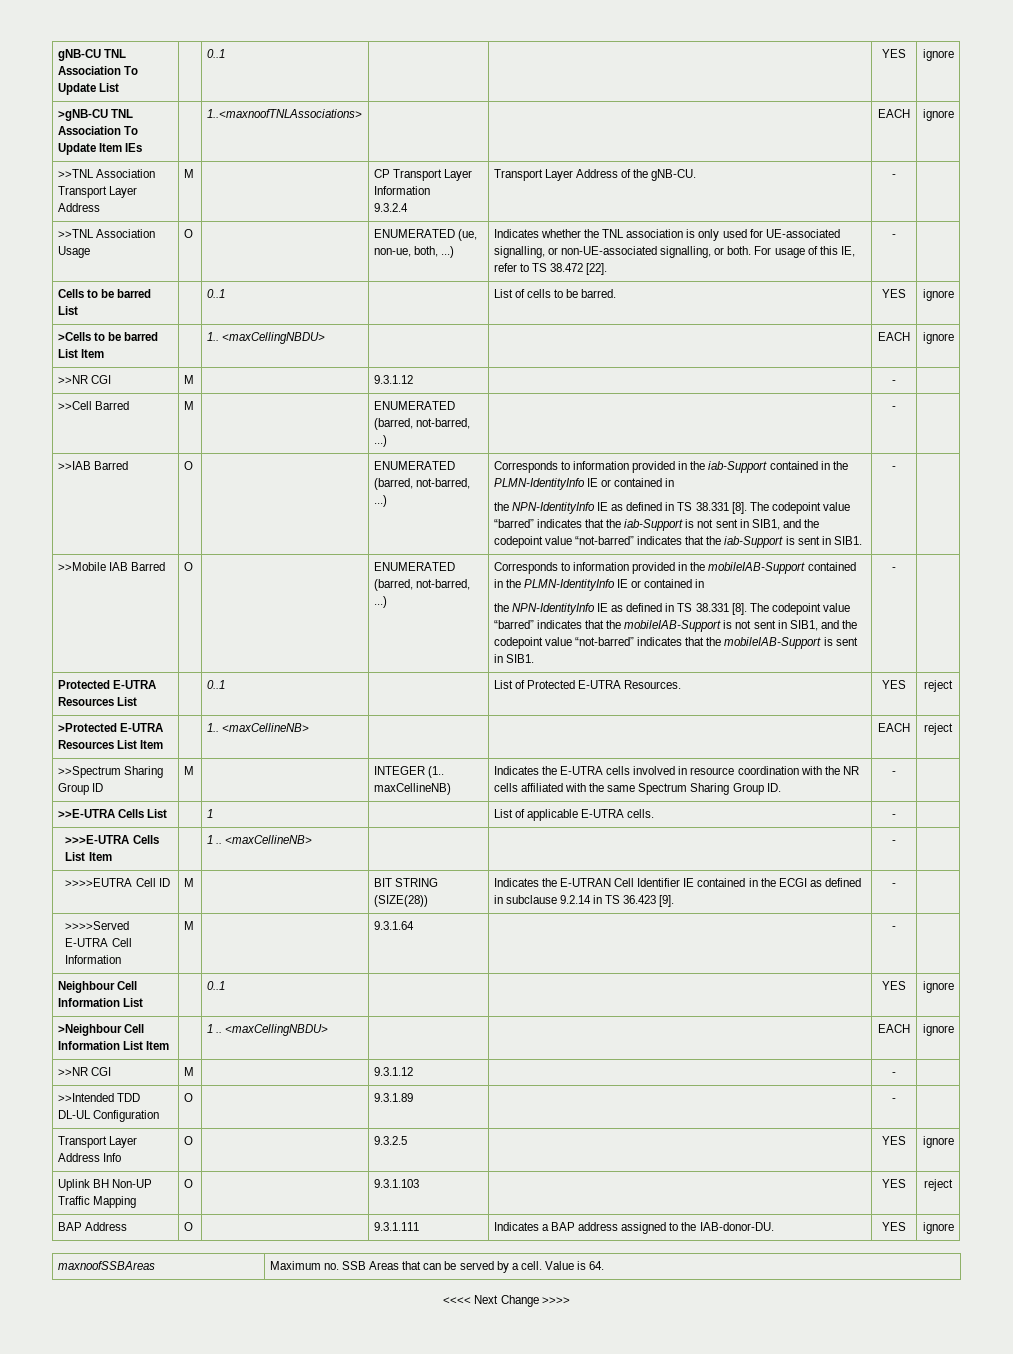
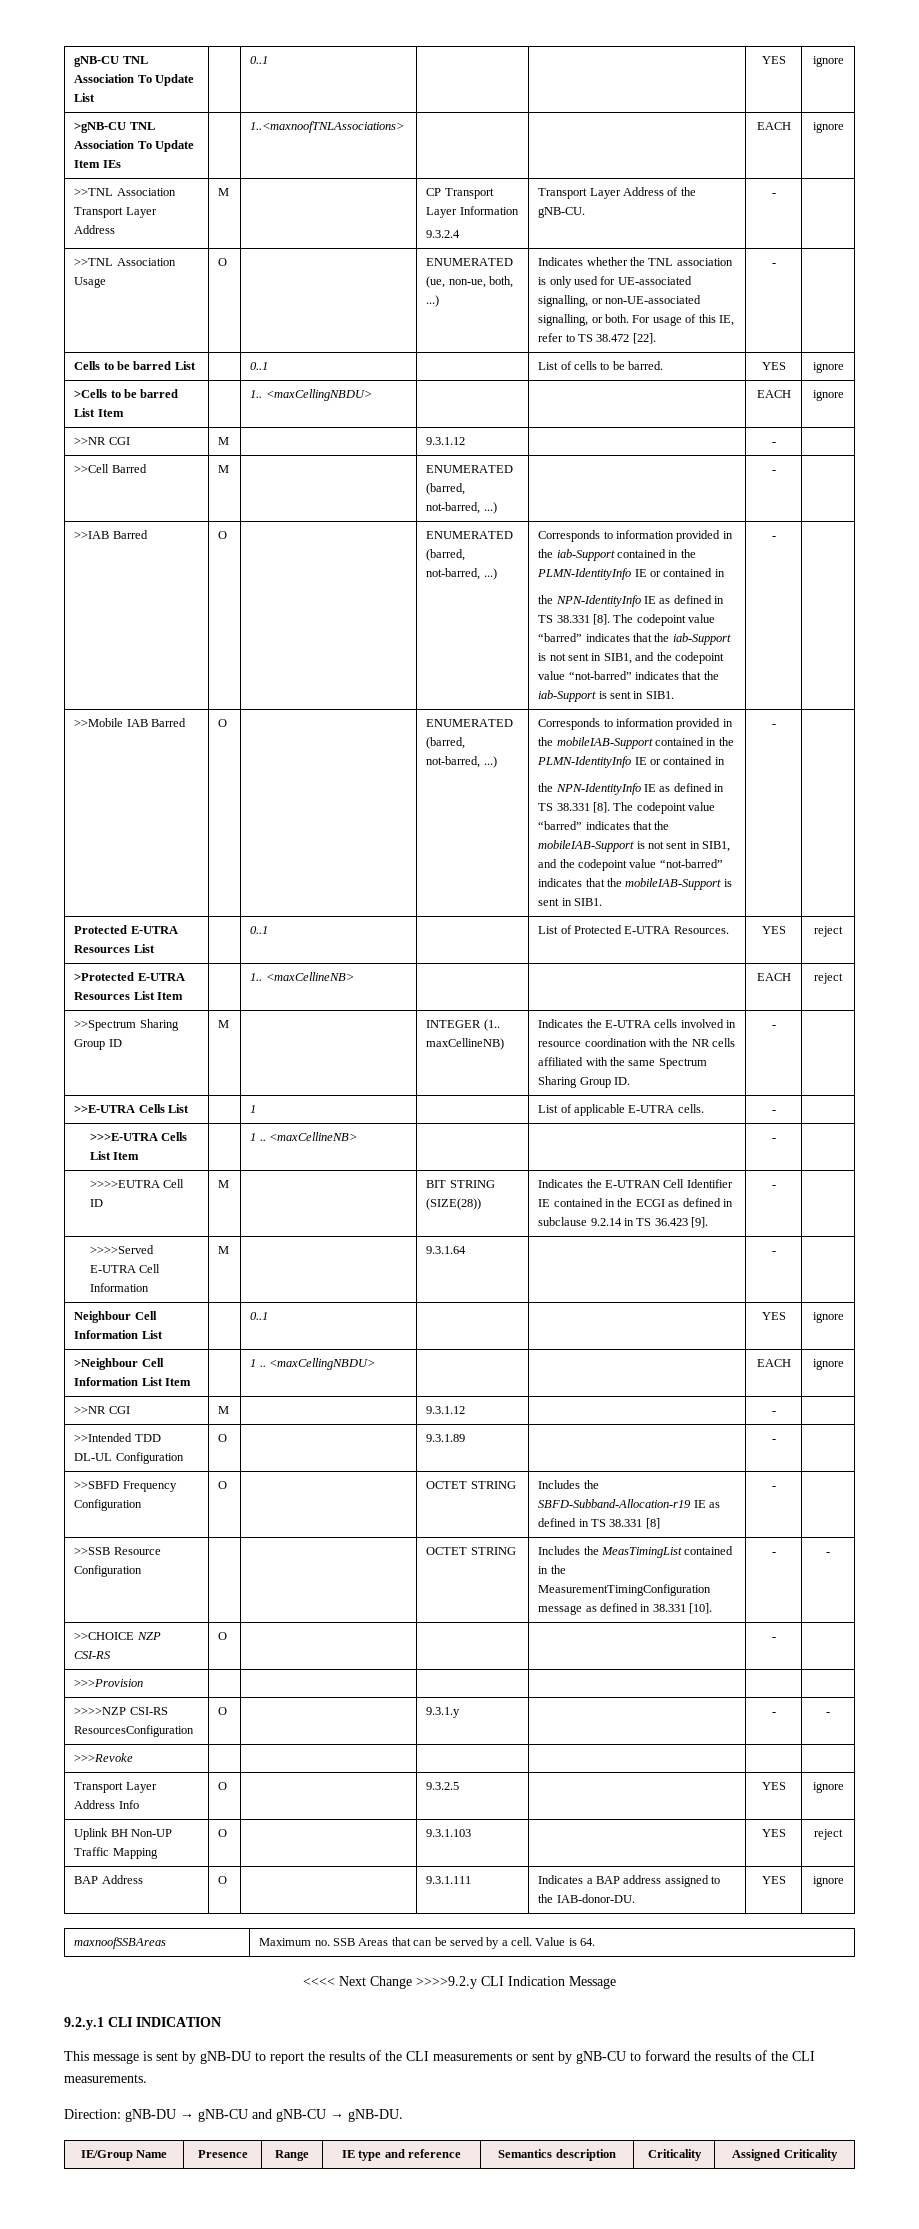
(896, 1100) none -> [74,1481,177,1492] [74,1499,143,1511] [218,1481,228,1489] [426,1481,516,1489] [538,1480,599,1489] [538,1499,721,1508] [538,1518,660,1529] [771,1486,776,1489] [74,1547,161,1555] [74,1565,143,1577] [426,1547,516,1555] [538,1546,734,1558] [538,1565,566,1574] [538,1584,712,1596] [538,1603,713,1615] [771,1552,776,1555] [826,1552,830,1555] [74,1632,161,1640] [74,1651,112,1659] [218,1632,228,1640] [771,1637,776,1640] [74,1679,144,1687] [74,1707,168,1715] [74,1725,195,1737] [218,1707,228,1715] [426,1707,461,1718] [771,1712,776,1715] [826,1712,830,1715] [74,1753,134,1762] // >>SBFD Frequency Configuration | O | | OCTET STRING | Includes the SBFD-Subband-Allocation-r19 IE as defined in TS 38.331 [8] | - | // >>SSB Resource Configuration | | | OCTET STRING | Includes the MeasTimingList contained in the MeasurementTimingConfiguration message as defined in 38.331 [10]. | - | - // >>CHOICE NZP CSI-RS | O | | | | - | // >>>Provision | | | | | | // >>>>NZP CSI-RS ResourcesConfiguration | O | | 9.3.1.y | | - | - // >>>Revoke | | | | | |
[541,1297,570,1304] >>>> -> [416,1976,616,1989] [64,2017,221,2030] [64,2050,815,2064] [64,2074,147,2083] [64,2109,403,2122] [80,2150,168,2161] [197,2150,248,2158] [275,2150,309,2161] [341,2149,462,2161] [498,2149,616,2161] [647,2149,702,2161] [732,2149,838,2161] >>>>9.2.y CLI Indication Message // 9.2.y.1 CLI INDICATION // This message is sent by gNB-DU to report the results of the CLI measurements or sent by gNB-CU to forward the results of the CLI measurements. // Direction: gNB-DU → gNB-CU and gNB-CU → gNB-DU. // IE/Group Name | Presence | Range | IE type and reference | Semantics description | Criticality | Assigned Criticality

